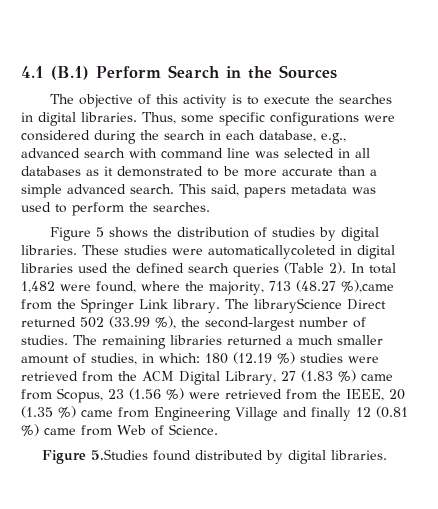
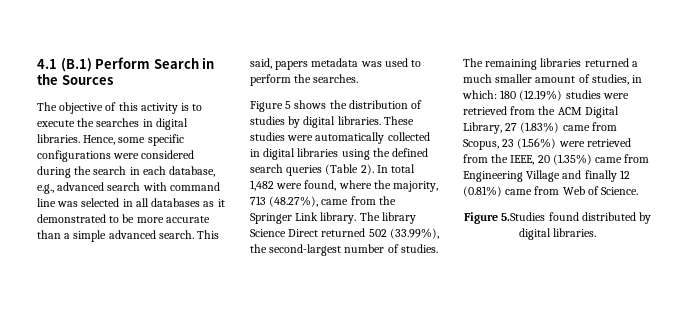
[142,112,176,124] Thus, -> [83,135,116,145] Hence,
[208,245,336,259] automaticallycoleted -> [315,132,430,144] automatically collected
[78,263,108,273] used -> [341,149,370,160] using
[295,280,394,293] (48.27 %),came -> [269,196,349,207] (48.27%), came
[253,298,342,313] libraryScience -> [381,212,416,224] [250,229,286,237] library Science
[109,316,176,329] (33.99 %), -> [389,228,439,239] (33.99%),
[233,352,295,364] (12.19 %) -> [519,90,563,101] (12.19%)
[300,370,356,382] (1.83 %) -> [520,122,560,133] (1.83%)
[129,388,184,400] (1.56 %) -> [517,138,557,149] (1.56%)
[21,406,76,418] (1.35 %) -> [552,154,592,165] (1.35%)
[376,406,408,418] [21,424,39,436] (0.81 %) -> [463,186,502,197] (0.81%)

